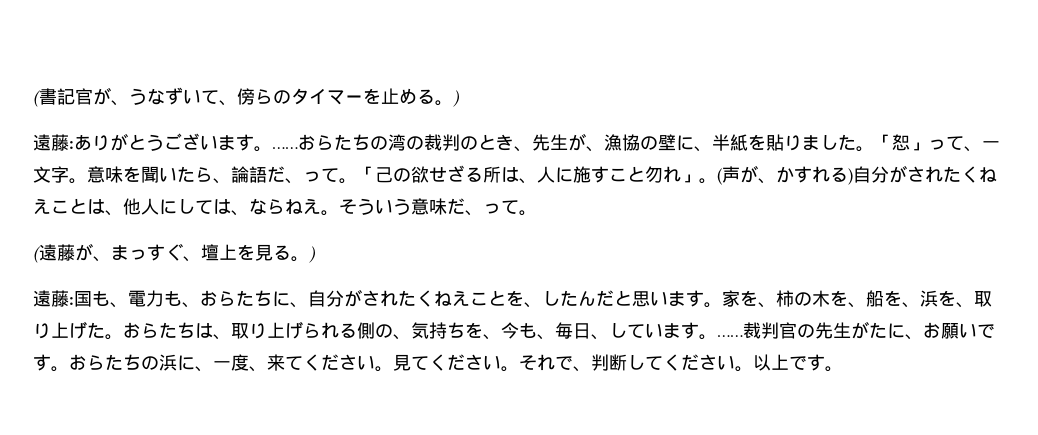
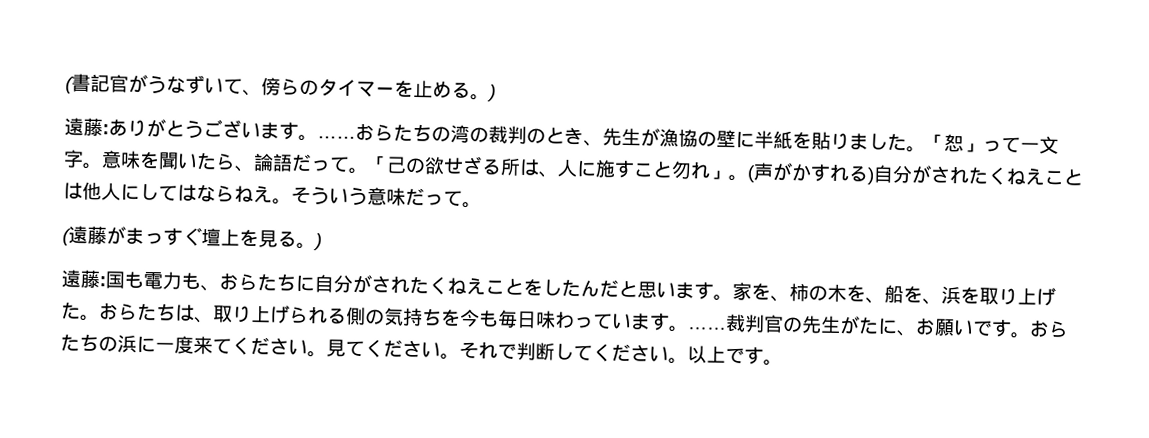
[111,100,129,106] 、 -> (148, 84) none
[586,146,604,152] 、 -> (660, 137) none
[694,146,712,152] 、 -> (755, 139) none
[964,146,982,152] 、 -> (1021, 144) none
[285,178,303,184] 、 -> (312, 163) none
[758,178,776,184] 、 -> (793, 172) none
[105,210,123,216] 、 -> (83, 190) none
[231,210,249,216] 、 -> (197, 192) none
[465,210,483,216] 、 -> (425, 197) none
[93,256,111,262] 、 -> (126, 235) none
[183,256,201,262] 、 -> (202, 237) none
[110,302,128,308] 、 -> (144, 280) none
[290,302,308,308] 、 -> (315, 283) none
[524,302,542,308] 、 -> (543, 287) none
[956,302,974,308] 、 -> (980, 295) none
[393,334,411,340] 、 -> (385, 317) none
[483,322,627,340] 、今も、毎日、し -> [459,308,594,329] 今も毎日味わっ
[195,354,267,372] 、一度、 -> [155,335,194,354] 一度
[573,366,591,372] 、 -> (517, 351) none

